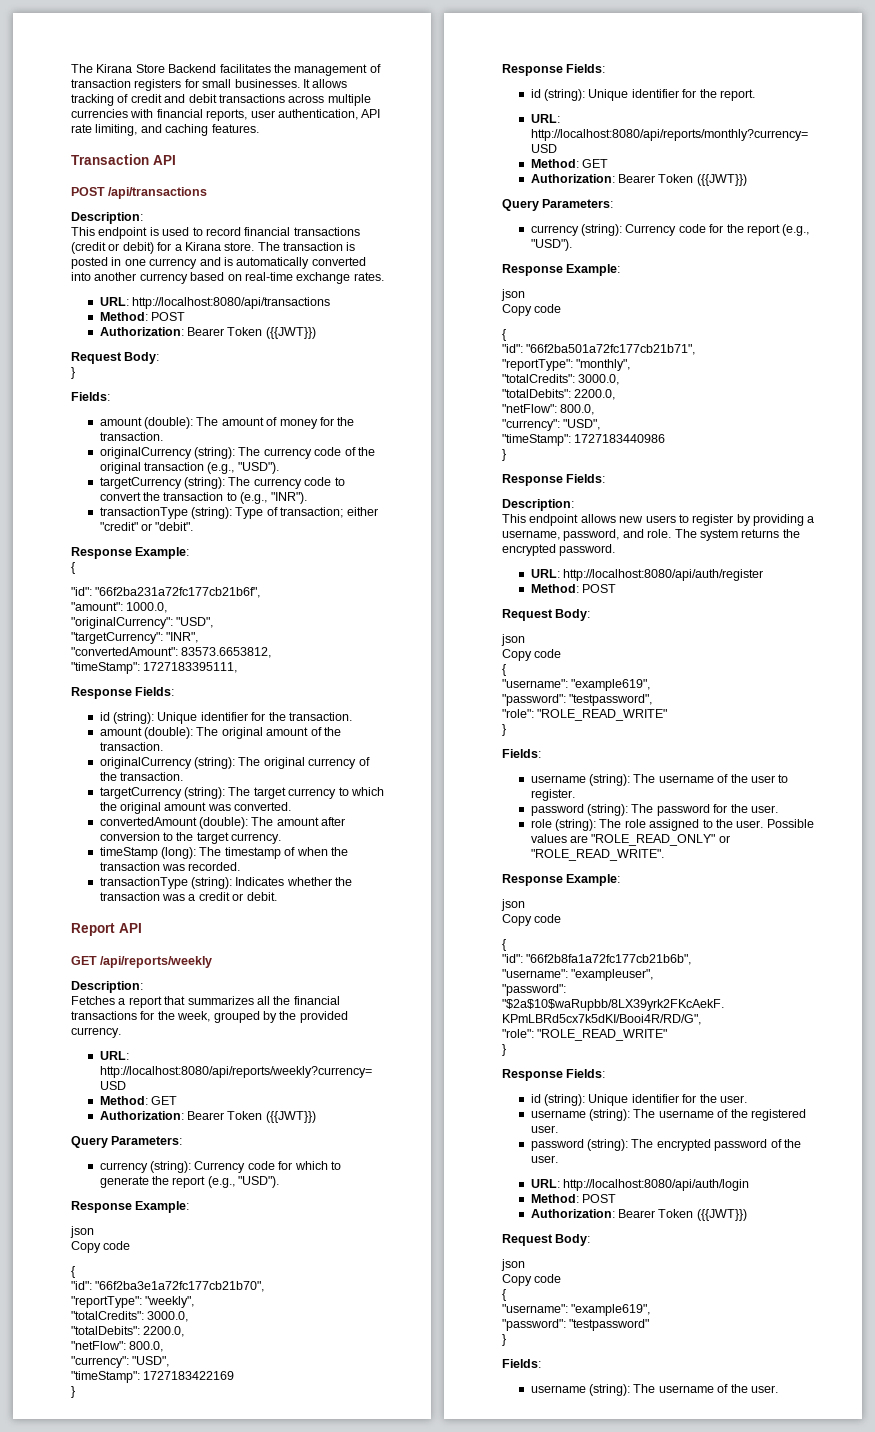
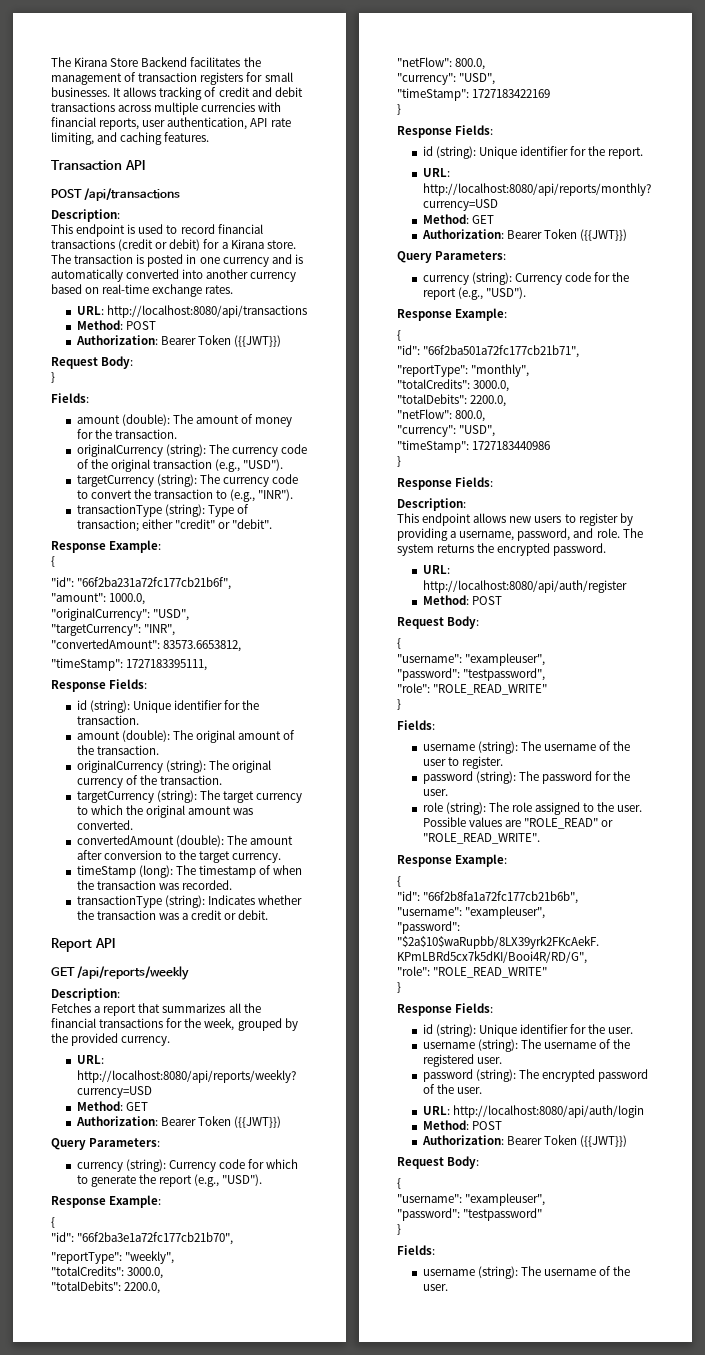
[70,1226,94,1238] [71,1241,131,1253] // json // Copy code -> (162, 1201) none
[501,289,525,301] [502,304,562,316] // json // Copy code -> (508, 314) none
[501,634,525,646] [502,649,562,661] [502,664,506,676] [502,679,651,691] // json // Copy code // { // "username": "example619", -> [397,638,401,649] [397,653,546,666] // { // "username": "exampleuser",
[591,834,716,846] "ROLE_READ_ONLY" -> [524,818,599,829] "ROLE_READ"
[501,899,525,911] [502,914,562,926] // json // Copy code -> (508, 860) none
[501,1259,525,1271] [502,1274,562,1286] [502,1289,506,1301] [502,1304,651,1316] // json // Copy code // { // "username": "example619", -> [397,1178,401,1189] [397,1193,546,1206] // { // "username": "exampleuser",

